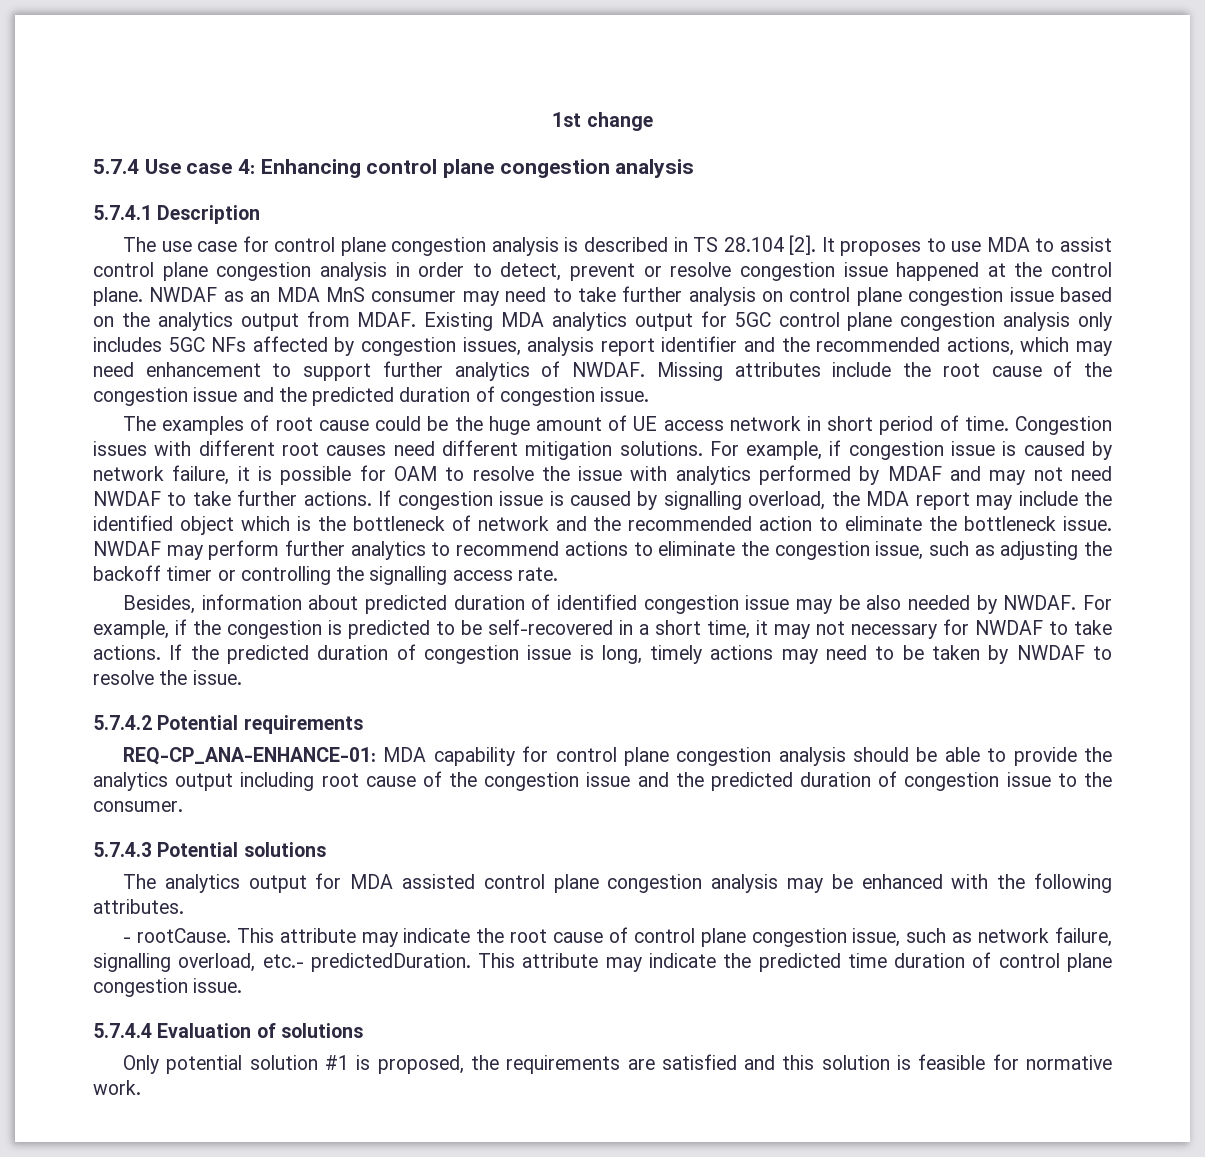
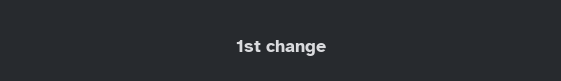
[93,159,695,178] [93,205,261,224] [123,235,1113,256] [93,262,1112,281] [93,286,1113,306] [93,311,1112,331] [93,336,1113,356] [93,361,1113,381] [93,386,650,406] [123,415,1113,435] [93,440,1112,460] [93,465,1112,485] [93,490,1113,510] [93,515,1112,535] [93,540,1112,560] [93,565,558,585] [123,594,1113,614] [93,619,1112,639] [93,644,1112,664] [93,670,242,685] [93,715,363,734] [123,746,1113,766] [93,771,1112,791] [93,801,183,812] [93,842,326,857] [123,873,1113,893] [93,899,184,914] [123,927,1112,947] [93,952,1113,972] [93,978,243,997] [93,1023,363,1038] [123,1054,1112,1074] [93,1080,141,1095] // 5.7.4 Use case 4: Enhancing control plane congestion analysis // 5.7.4.1 Description // The use case for control plane congestion analysis is described in TS 28.104 [2]. It proposes to use MDA to assist control plane congestion analysis in order to detect, prevent or resolve congestion issue happened at the control plane. NWDAF as an MDA MnS consumer may need to take further analysis on control plane congestion issue based on the analytics output from MDAF. Existing MDA analytics output for 5GC control plane congestion analysis only includes 5GC NFs affected by congestion issues, analysis report identifier and the recommended actions, which may need enhancement to support further analytics of NWDAF. Missing attributes include the root cause of the congestion issue and the predicted duration of congestion issue. // The examples of root cause could be the huge amount of UE access network in short period of time. Congestion issues with different root causes need different mitigation solutions. For example, if congestion issue is caused by network failure, it is possible for OAM to resolve the issue with analytics performed by MDAF and may not need NWDAF to take further actions. If congestion issue is caused by signalling overload, the MDA report may include the identified object which is the bottleneck of network and the recommended action to eliminate the bottleneck issue. NWDAF may perform further analytics to recommend actions to eliminate the congestion issue, such as adjusting the backoff timer or controlling the signalling access rate. // Besides, information about predicted duration of identified congestion issue may be also needed by NWDAF. For example, if the congestion is predicted to be self-recovered in a short time, it may not necessary for NWDAF to take actions. If the predicted duration of congestion issue is long, timely actions may need to be taken by NWDAF to resolve the issue. // 5.7.4.2 Potential requirements // REQ-CP_ANA-ENHANCE-01: MDA capability for control plane congestion analysis should be able to provide the analytics output including root cause of the congestion issue and the predicted duration of congestion issue to the consumer. // 5.7.4.3 Potential solutions // The analytics output for MDA assisted control plane congestion analysis may be enhanced with the following attributes. // - rootCause. This attribute may indicate the root cause of control plane congestion issue, such as network failure, signalling overload, etc.- predictedDuration. This attribute may indicate the predicted time duration of control plane congestion issue. // 5.7.4.4 Evaluation of solutions // Only potential solution #1 is proposed, the requirements are satisfied and this solution is feasible for normative work. -> (326, 48) none

